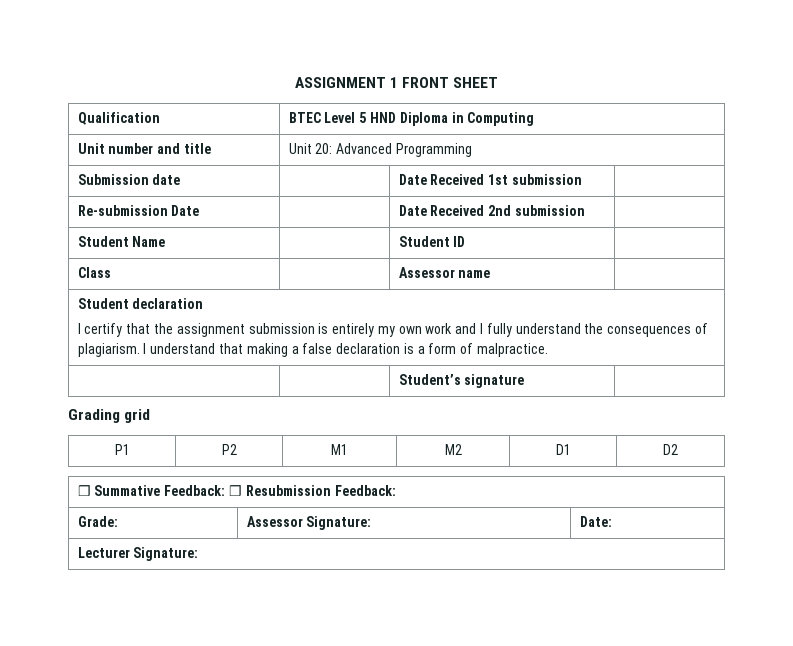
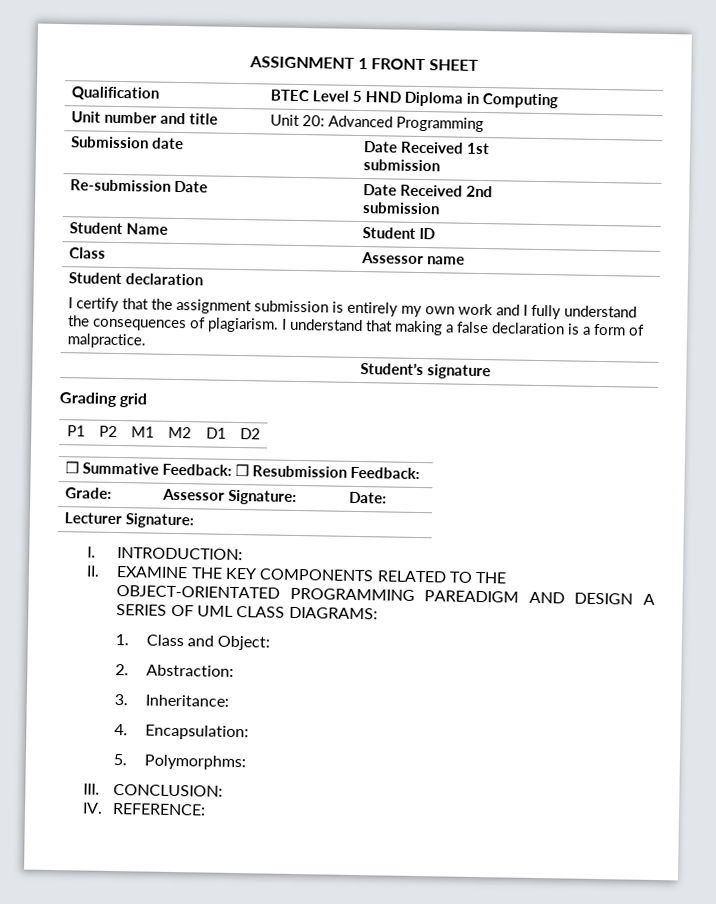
(199, 554) none -> [87,546,244,561] [86,565,508,584] [116,585,655,605] [116,604,378,620] [115,634,271,651] [115,664,234,677] [114,694,229,707] [114,723,249,741] [113,753,246,771] [83,783,224,797] [82,802,207,816] // I. INTRODUCTION: // II. EXAMINE THE KEY COMPONENTS RELATED TO THE OBJECT-ORIENTATED PROGRAMMING PAREADIGM AND DESIGN A SERIES OF UML CLASS DIAGRAMS: // 1. Class and Object: // 2. Abstraction: // 3. Inheritance: // 4. Encapsulation: // 5. Polymorphms: // III. CONCLUSION: // IV. REFERENCE:

